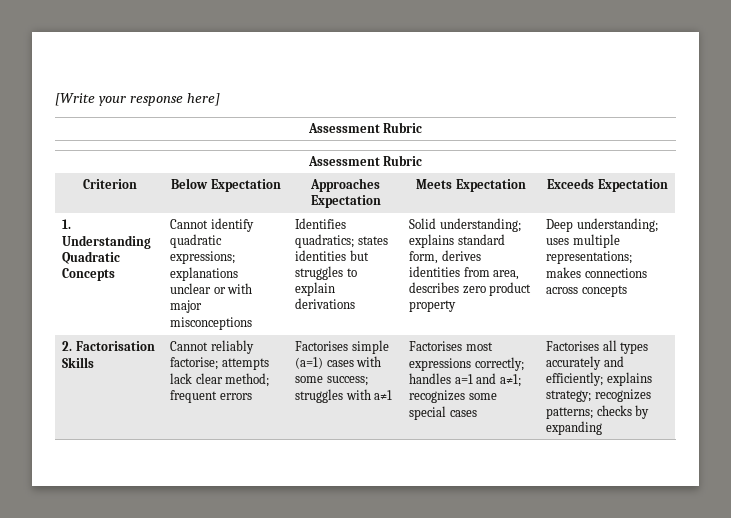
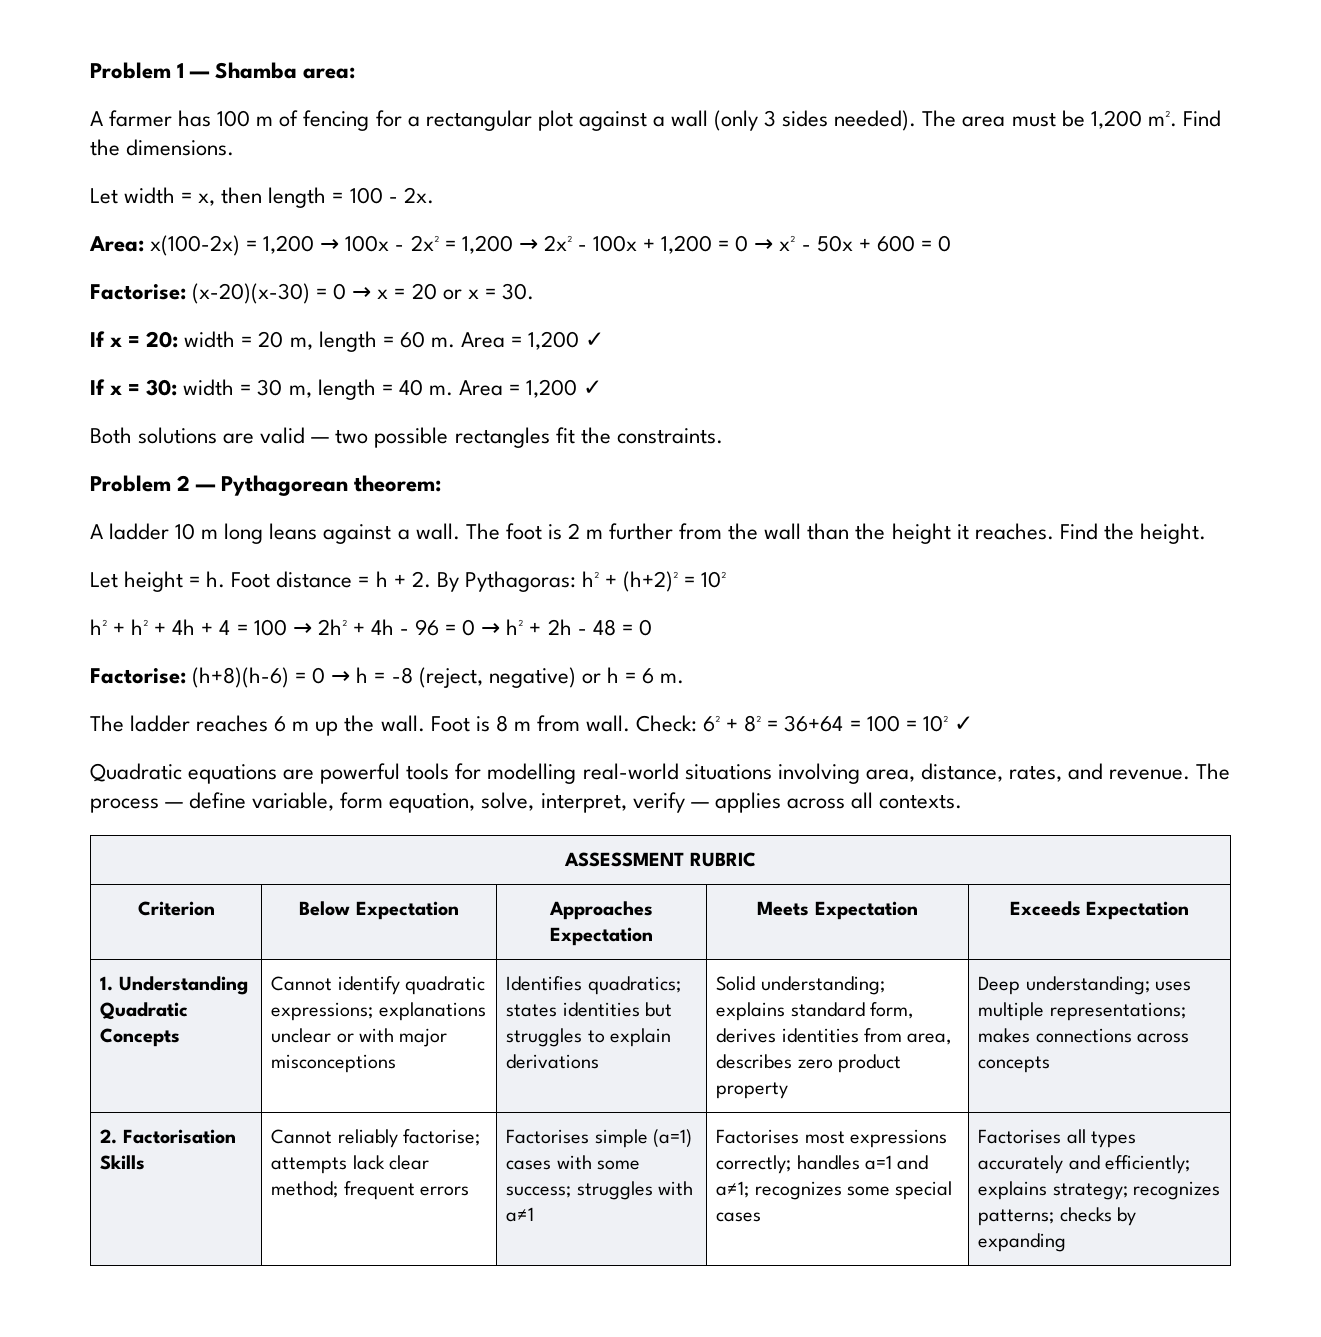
[55,93,220,106] [307,122,423,133] [307,155,423,166] [Write your response here] // Assessment Rubric // Assessment Rubric -> [90,62,356,79] [90,110,1221,131] [90,139,235,156] [90,187,434,208] [89,235,951,256] [90,283,534,304] [90,331,605,352] [90,379,603,400] [90,427,723,448] [90,475,442,496] [90,523,1206,544] [90,571,727,592] [90,619,652,636] [90,667,685,688] [90,715,973,736] [90,763,1231,784] [90,792,962,813] [564,852,756,867] Problem 1 — Shamba area: // A farmer has 100 m of fencing for a rectangular plot against a wall (only 3 sides needed). The area must be 1,200 m². Find the dimensions. // Let width = x, then length = 100 - 2x. // Area: x(100-2x) = 1,200 → 100x - 2x² = 1,200 → 2x² - 100x + 1,200 = 0 → x² - 50x + 600 = 0 // Factorise: (x-20)(x-30) = 0 → x = 20 or x = 30. // If x = 20: width = 20 m, length = 60 m. Area = 1,200 ✓ // If x = 30: width = 30 m, length = 40 m. Area = 1,200 ✓ // Both solutions are valid — two possible rectangles fit the constraints. // Problem 2 — Pythagorean theorem: // A ladder 10 m long leans against a wall. The foot is 2 m further from the wall than the height it reaches. Find the height. // Let height = h. Foot distance = h + 2. By Pythagoras: h² + (h+2)² = 10² // h² + h² + 4h + 4 = 100 → 2h² + 4h - 96 = 0 → h² + 2h - 48 = 0 // Factorise: (h+8)(h-6) = 0 → h = -8 (reject, negative) or h = 6 m. // The ladder reaches 6 m up the wall. Foot is 8 m from wall. Check: 6² + 8² = 36+64 = 100 = 10² ✓ // Quadratic equations are powerful tools for modelling real-world situations involving area, distance, rates, and revenue. The process — define variable, form equation, solve, interpret, verify — applies across all contexts. // ASSESSMENT RUBRIC

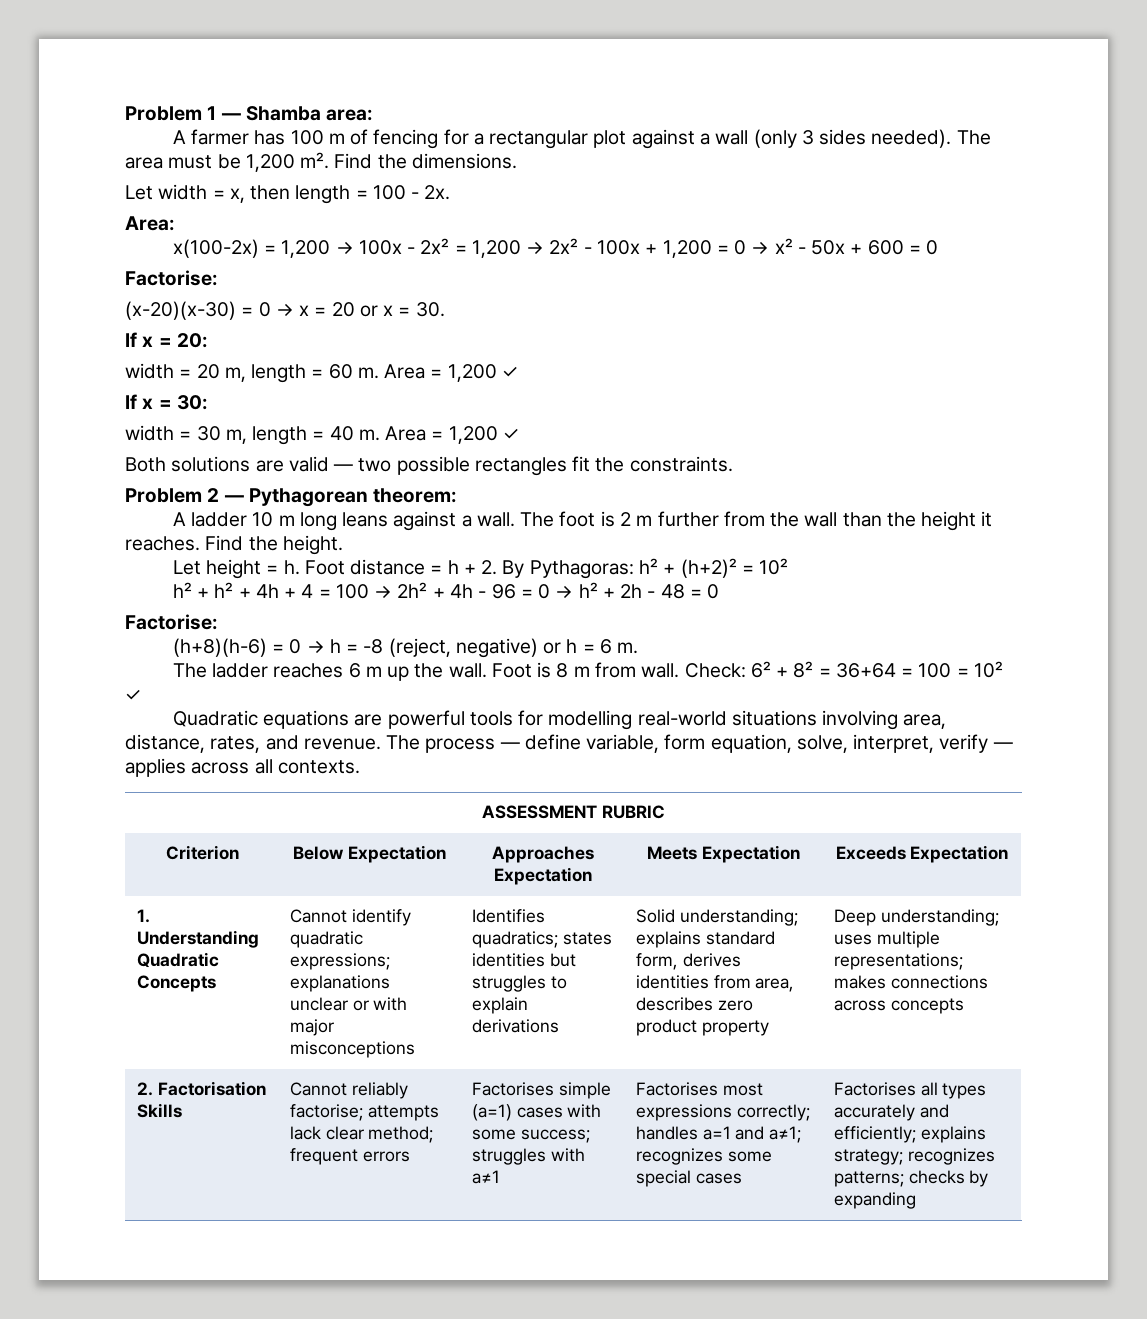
(144, 244) none -> (175, 223) //
(186, 292) none -> (218, 278) //
(179, 339) none -> (208, 340) //
(178, 387) none -> (208, 402) //
(186, 676) none -> (218, 622) //

